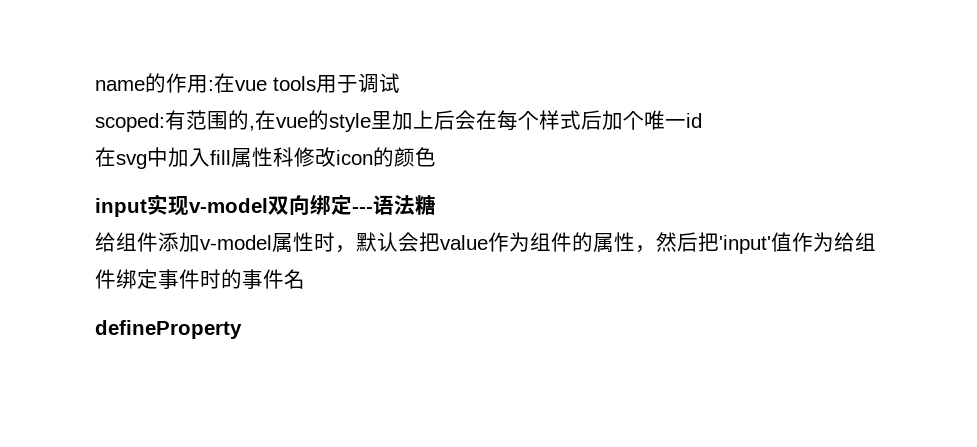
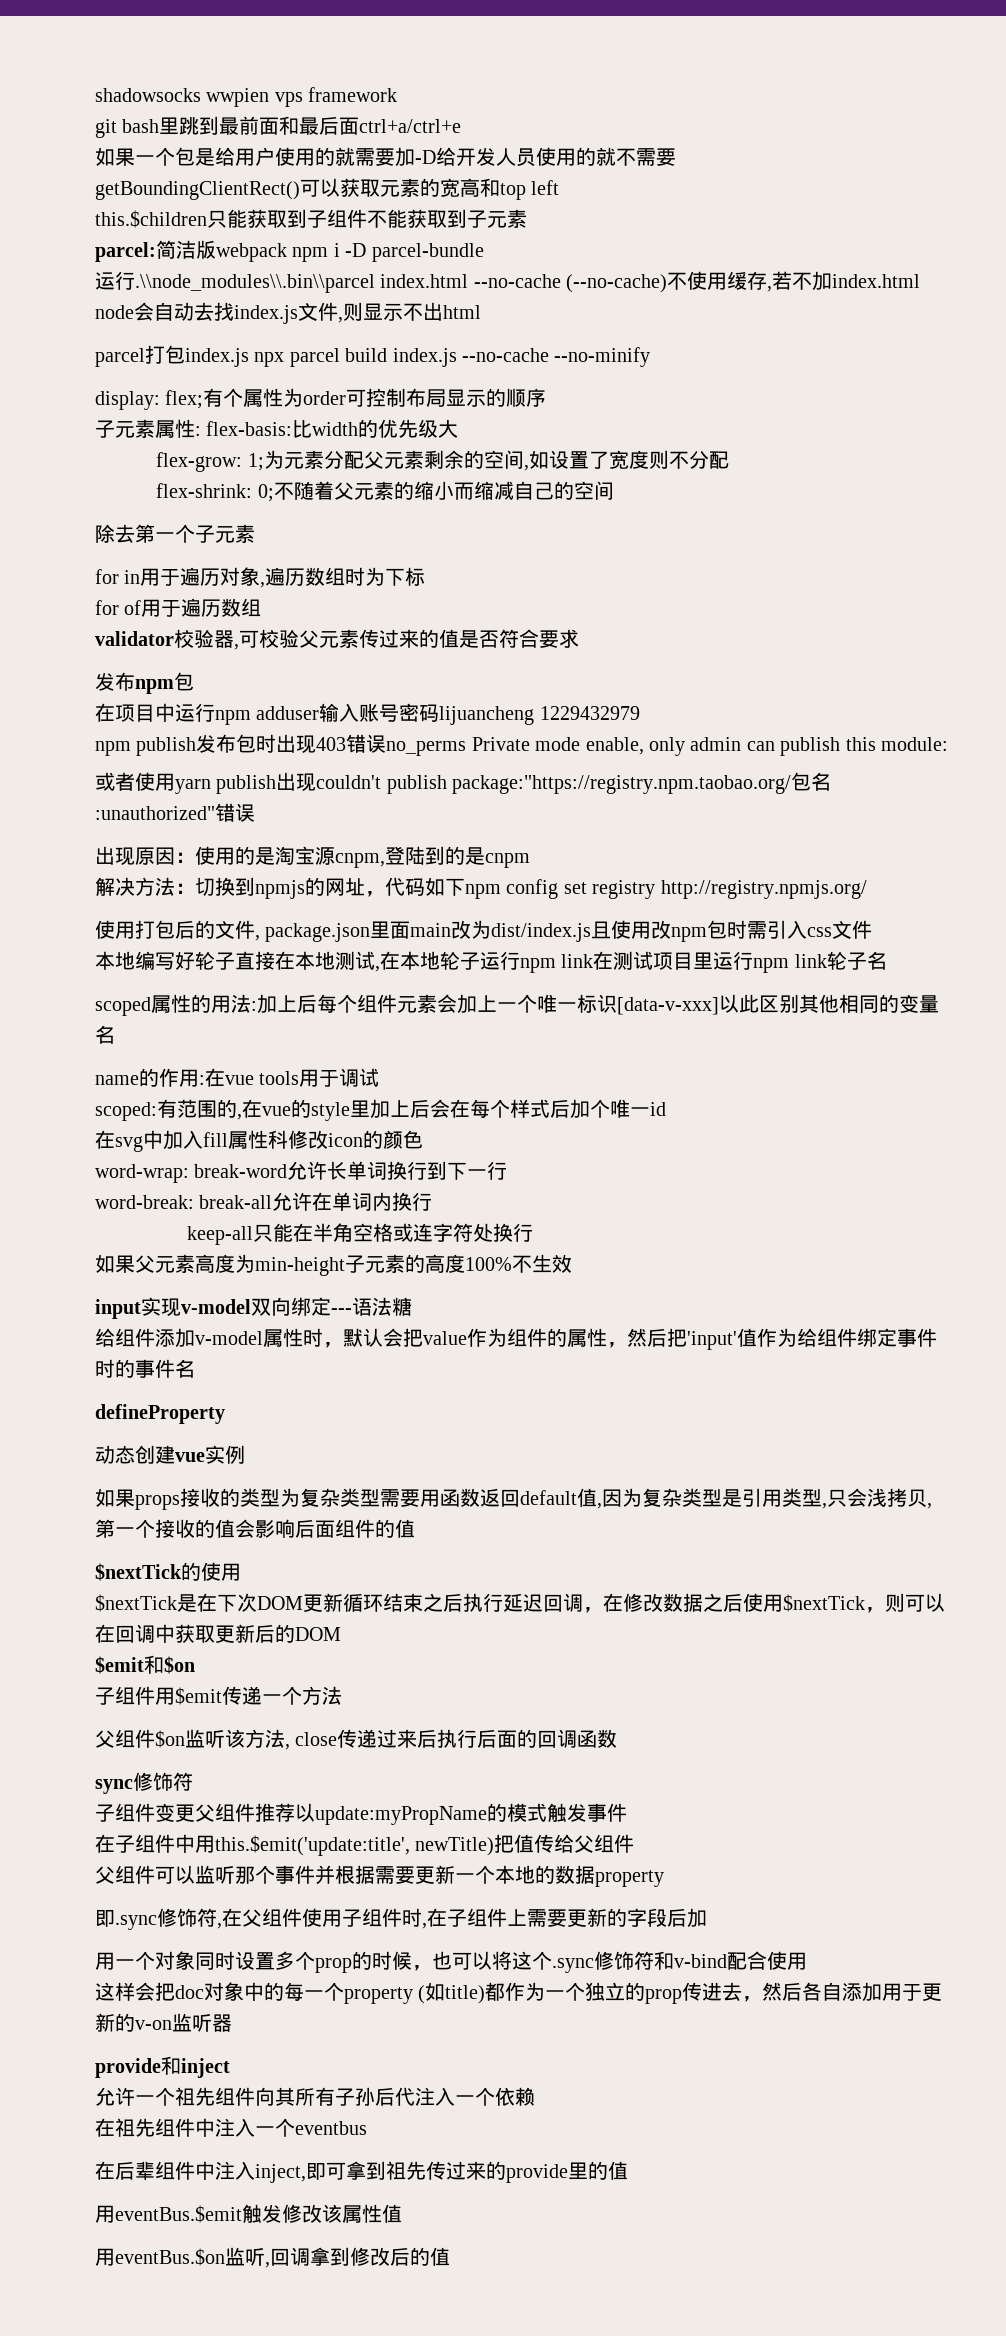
(95, 85) none -> [95,87,398,107] [95,116,462,138] [95,147,676,167] [95,178,560,200] [95,209,527,228] [95,240,484,262] [95,271,921,293] [95,302,481,324] [95,345,651,367] [95,388,547,410] [95,419,459,438] [156,450,729,472] [156,481,614,502] [95,524,255,543] [95,567,426,588] [95,598,262,617] [95,629,579,650] [95,672,194,694] [95,703,640,725] [95,734,948,756] [95,772,832,794] [95,803,255,822] [95,846,530,868] [95,877,867,899] [95,920,873,942] [95,951,887,973] [95,994,939,1016] [95,1025,115,1044] shadowsocks wwpien vps framework // git bash里跳到最前面和最后面ctrl+a/ctrl+e // 如果一个包是给用户使用的就需要加-D给开发人员使用的就不需要 // getBoundingClientRect()可以获取元素的宽高和top left // this.$children只能获取到子组件不能获取到子元素 // parcel:简洁版webpack npm i -D parcel-bundle // 运行.\\node_modules\\.bin\\parcel index.html --no-cache (--no-cache)不使用缓存,若不加index.html node会自动去找index.js文件,则显示不出html // parcel打包index.js npx parcel build index.js --no-cache --no-minify // display: flex;有个属性为order可控制布局显示的顺序 // 子元素属性: flex-basis:比width的优先级大 // flex-grow: 1;为元素分配父元素剩余的空间,如设置了宽度则不分配 // flex-shrink: 0;不随着父元素的缩小而缩减自己的空间 // 除去第一个子元素 // for in用于遍历对象,遍历数组时为下标 // for of用于遍历数组 // validator校验器,可校验父元素传过来的值是否符合要求 // 发布npm包 // 在项目中运行npm adduser输入账号密码lijuancheng 1229432979 // npm publish发布包时出现403错误no_perms Private mode enable, only admin can publish this module: // 或者使用yarn publish出现couldn't publish package:"https://registry.npm.taobao.org/包名:unauthorized"错误 // 出现原因：使用的是淘宝源cnpm,登陆到的是cnpm // 解决方法：切换到npmjs的网址，代码如下npm config set registry http://registry.npmjs.org/ // 使用打包后的文件, package.json里面main改为dist/index.js且使用改npm包时需引入css文件 // 本地编写好轮子直接在本地测试,在本地轮子运行npm link在测试项目里运行npm link轮子名 // scoped属性的用法:加上后每个组件元素会加上一个唯一标识[data-v-xxx]以此区别其他相同的变量名 //
(436, 157) none -> [95,1161,508,1183] [95,1192,433,1211] [187,1223,534,1245] [95,1254,572,1276] // word-wrap: break-word允许长单词换行到下一行 // word-break: break-all允许在单词内换行 // keep-all只能在半角空格或连字符处换行 // 如果父元素高度为min-height子元素的高度100%不生效
(242, 329) none -> [95,1445,245,1464] [95,1488,932,1510] [95,1519,415,1538] [95,1562,241,1581] [95,1593,945,1613] [95,1624,341,1643] [95,1655,195,1674] [95,1686,342,1705] [95,1729,618,1750] [95,1772,193,1794] [95,1803,627,1825] [95,1834,635,1856] [95,1865,664,1887] [95,1908,707,1930] [95,1951,807,1973] [95,1982,943,2004] [95,2013,232,2032] [95,2056,230,2078] [95,2087,535,2106] [95,2118,367,2137] [95,2161,628,2183] [95,2204,402,2223] [95,2247,450,2268] // 动态创建vue实例 // 如果props接收的类型为复杂类型需要用函数返回default值,因为复杂类型是引用类型,只会浅拷贝,第一个接收的值会影响后面组件的值 // $nextTick的使用 // $nextTick是在下次DOM更新循环结束之后执行延迟回调，在修改数据之后使用$nextTick，则可以在回调中获取更新后的DOM // $emit和$on // 子组件用$emit传递一个方法 // 父组件$on监听该方法, close传递过来后执行后面的回调函数 // sync修饰符 // 子组件变更父组件推荐以update:myPropName的模式触发事件 // 在子组件中用this.$emit('update:title', newTitle)把值传给父组件 // 父组件可以监听那个事件并根据需要更新一个本地的数据property // 即.sync修饰符,在父组件使用子组件时,在子组件上需要更新的字段后加 // 用一个对象同时设置多个prop的时候，也可以将这个.sync修饰符和v-bind配合使用 // 这样会把doc对象中的每一个property (如title)都作为一个独立的prop传进去，然后各自添加用于更新的v-on监听器 // provide和inject // 允许一个祖先组件向其所有子孙后代注入一个依赖 // 在祖先组件中注入一个eventbus // 在后辈组件中注入inject,即可拿到祖先传过来的provide里的值 // 用eventBus.$emit触发修改该属性值 // 用eventBus.$on监听,回调拿到修改后的值

